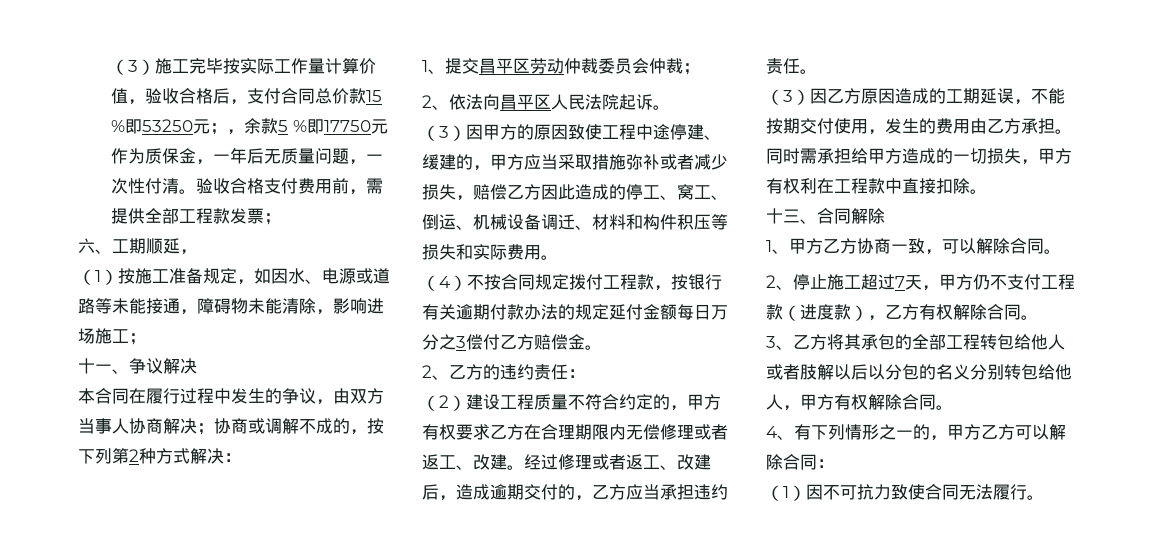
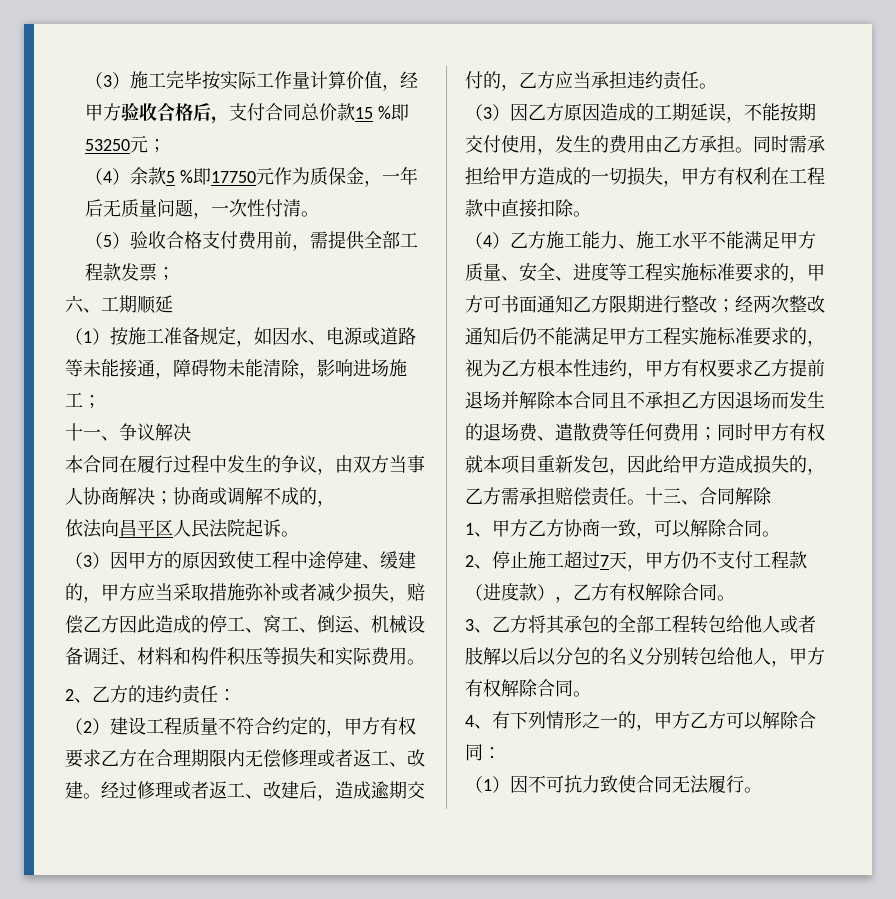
(146, 102) none -> [400,71,419,88] [85,103,122,121] 经甲方
[227,129,245,135] ， -> [85,168,131,185] // （4）
(197, 191) none -> [85,232,131,249] // （5）
[180,249,197,255] ， -> (173, 304) none
[367,418,384,434] [78,448,241,464] [422,58,700,75] [422,95,449,110] 按下列第2种方式解决： // 1、提交昌平区劳动仲裁委员会仲裁； // 2、 -> (335, 503) //
[422,274,722,291] [422,304,728,320] [422,334,602,350] // （4）不按合同规定拨付工程款，按银行有关逾期付款办法的规定延付金额每日万分之3偿付乙方赔偿金。 -> (425, 662) none
(987, 191) none -> [465,231,816,249] [465,262,825,283] [465,295,825,313] [465,327,825,347] [465,359,825,379] [465,391,825,409] [465,423,825,442] [465,455,825,475] [465,487,645,506] （4）乙方施工能力、施工水平不能满足甲方质量、安全、进度等工程实施标准要求的，甲方可书面通知乙方限期进行整改；经两次整改通知后仍不能满足甲方工程实施标准要求的，视为乙方根本性违约，甲方有权要求乙方提前退场并解除本合同且不承担乙方因退场而发生的退场费、遣散费等任何费用；同时甲方有权就本项目重新发包，因此给甲方造成损失的，乙方需承担赔偿责任。

